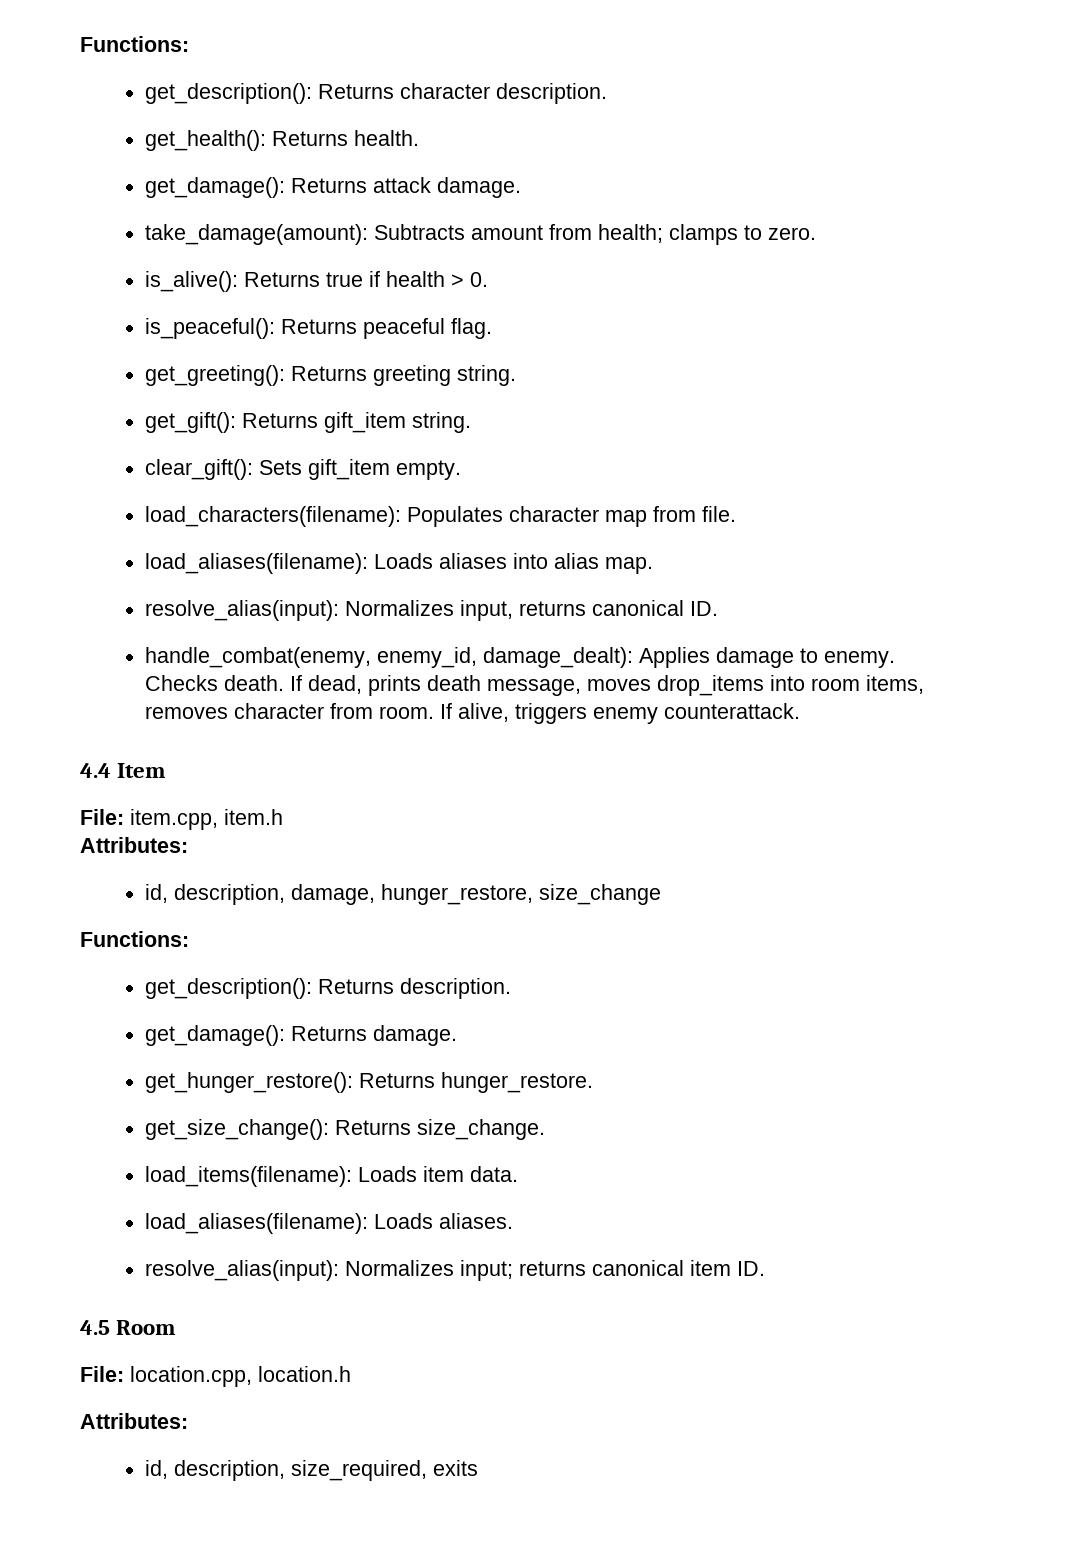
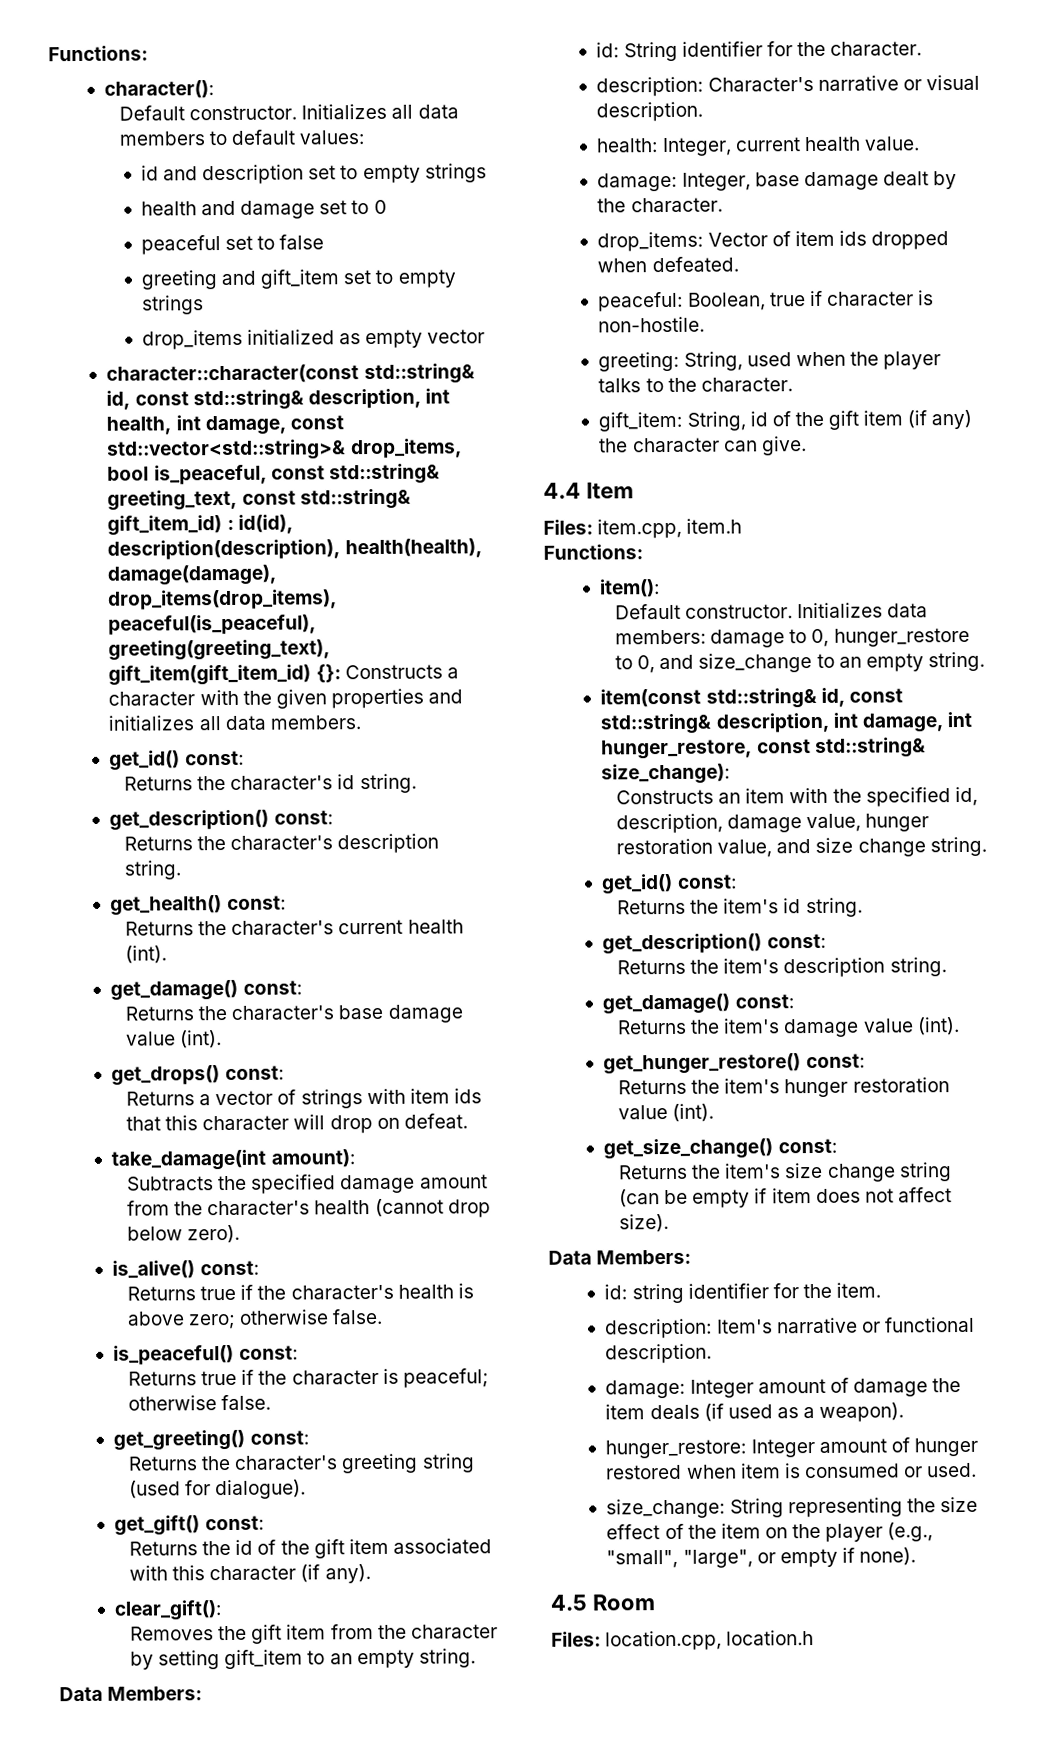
[80,36,189,52] [145,83,608,104] [145,130,420,151] [145,177,522,198] [145,224,817,245] [145,271,489,292] [145,318,493,339] [145,365,517,386] [145,412,472,433] [145,459,462,480] [145,506,737,527] [145,553,654,574] [145,600,719,621] [145,647,896,668] [145,675,925,696] [145,703,801,724] Functions: // get_description(): Returns character description. // get_health(): Returns health. // get_damage(): Returns attack damage. // take_damage(amount): Subtracts amount from health; clamps to zero. // is_alive(): Returns true if health > 0. // is_peaceful(): Returns peaceful flag. // get_greeting(): Returns greeting string. // get_gift(): Returns gift_item string. // clear_gift(): Sets gift_item empty. // load_characters(filename): Populates character map from file. // load_aliases(filename): Loads aliases into alias map. // resolve_alias(input): Normalizes input, returns canonical ID. // handle_combat(enemy, enemy_id, damage_dealt): Applies damage to enemy. Checks death. If dead, prints death message, moves drop_items into room items, removes character from room. If alive, triggers enemy counterattack. -> [48,45,148,62] [104,80,215,99] [119,103,459,121] [119,129,365,146] [140,163,487,185] [140,199,387,219] [140,234,325,255] [140,269,456,290] [141,295,204,315] [141,329,486,350] [106,363,475,385] [106,388,450,411] [106,415,344,436] [107,438,462,461] [107,463,440,485] [107,488,411,511] [107,514,293,536] [107,538,482,560] [107,564,277,586] [108,589,338,610] [108,614,317,635] [108,639,331,661] [108,664,459,686] [108,688,464,709] [108,715,361,731] [109,750,244,771] [124,773,417,794] [109,809,333,831] [124,833,440,854] [124,860,182,880] [110,895,286,916] [125,919,464,936] [125,945,168,964] [110,979,302,1001] [125,1004,463,1023] [126,1030,223,1049] [111,1065,284,1086] [126,1088,482,1109] [126,1113,468,1134] [111,1149,355,1171] [127,1174,488,1194] [127,1198,491,1218] [127,1224,241,1244] [112,1260,259,1279] [127,1283,474,1301] [127,1308,384,1330] [113,1344,298,1365] [128,1368,489,1388] [128,1394,272,1411] [113,1429,309,1451] [128,1453,475,1474] [129,1479,307,1500] [114,1515,264,1536] [129,1538,492,1559] [129,1564,371,1584] [114,1600,223,1621] [130,1624,498,1644] [130,1648,476,1670] [59,1686,203,1702] [596,41,923,62] [596,74,980,97] [596,101,704,122] [596,136,920,157] [597,171,958,192] [597,197,723,213] [597,230,950,252] [597,256,739,273] [598,290,935,312] [598,316,706,333] [598,351,942,372] [598,377,793,393] [598,409,973,432] [598,436,807,456] Functions: // character(): // Default constructor. Initializes all data members to default values: // id and description set to empty strings // health and damage set to 0 // peaceful set to false // greeting and gift_item set to empty strings // drop_items initialized as empty vector // character::character(const std::string& id, const std::string& description, int health, int damage, const std::vector<std::string>& drop_items, bool is_peaceful, const std::string& greeting_text, const std::string& gift_item_id) : id(id), description(description), health(health), damage(damage), drop_items(drop_items), peaceful(is_peaceful), greeting(greeting_text), gift_item(gift_item_id) {}: Constructs a character with the given properties and initializes all data members. // get_id() const: // Returns the character's id string. // get_description() const: // Returns the character's description string. // get_health() const: // Returns the character's current health (int). // get_damage() const: // Returns the character's base damage value (int). // get_drops() const: // Returns a vector of strings with item ids that this character will drop on defeat. // take_damage(int amount): // Subtracts the specified damage amount from the character's health (cannot drop below zero). // is_alive() const: // Returns true if the character's health is above zero; otherwise false. // is_peaceful() const: // Returns true if the character is peaceful; otherwise false. // get_greeting() const: // Returns the character's greeting string (used for dialogue). // get_gift() const: // Returns the id of the gift item associated with this character (if any). // clear_gift(): // Removes the gift item from the character by setting gift_item to an empty string. // Data Members: // id: String identifier for the character. // description: Character's narrative or visual description. // health: Integer, current health value. // damage: Integer, base damage dealt by the character. // drop_items: Vector of item ids dropped when defeated. // peaceful: Boolean, true if character is non-hostile. // greeting: String, used when the player talks to the character. // gift_item: String, id of the gift item (if any) the character can give.
[80,809,124,825] File: -> [543,519,593,535] Files:
[80,837,188,853] [145,884,662,905] [80,931,189,947] [145,978,512,999] [145,1025,458,1046] [145,1072,594,1093] [145,1119,546,1140] [145,1166,519,1187] [145,1213,514,1234] [145,1260,766,1281] Attributes: // id, description, damage, hunger_restore, size_change // Functions: // get_description(): Returns description. // get_damage(): Returns damage. // get_hunger_restore(): Returns hunger_restore. // get_size_change(): Returns size_change. // load_items(filename): Loads item data. // load_aliases(filename): Loads aliases. // resolve_alias(input): Normalizes input; returns canonical item ID. -> [543,544,643,560] [599,579,661,598] [615,602,929,620] [615,627,970,648] [615,651,985,674] [600,687,903,709] [600,711,972,735] [601,737,926,760] [601,763,731,785] [616,786,978,807] [616,813,930,834] [616,836,987,858] [601,873,737,895] [617,897,863,918] [602,933,826,955] [617,957,947,978] [602,993,794,1015] [617,1017,960,1038] [603,1053,865,1075] [618,1077,950,1098] [618,1103,715,1122] [603,1138,837,1160] [618,1162,952,1182] [619,1187,952,1208] [619,1213,670,1233] [548,1249,692,1265] [604,1282,882,1304] [604,1316,975,1339] [605,1343,713,1364] [605,1377,962,1399] [605,1402,905,1422] [605,1437,978,1459] [605,1462,978,1480] [606,1496,978,1519] [606,1522,934,1542] [606,1547,917,1569] Functions: // item(): // Default constructor. Initializes data members: damage to 0, hunger_restore to 0, and size_change to an empty string. // item(const std::string& id, const std::string& description, int damage, int hunger_restore, const std::string& size_change): // Constructs an item with the specified id, description, damage value, hunger restoration value, and size change string. // get_id() const: // Returns the item's id string. // get_description() const: // Returns the item's description string. // get_damage() const: // Returns the item's damage value (int). // get_hunger_restore() const: // Returns the item's hunger restoration value (int). // get_size_change() const: // Returns the item's size change string (can be empty if item does not affect size). // Data Members: // id: string identifier for the item. // description: Item's narrative or functional description. // damage: Integer amount of damage the item deals (if used as a weapon). // hunger_restore: Integer amount of hunger restored when item is consumed or used. // size_change: String representing the size effect of the item on the player (e.g., "small", "large", or empty if none).
[80,1366,124,1382] File: -> [551,1631,601,1647] Files:
[80,1413,188,1429] [145,1460,479,1481] // Attributes: // id, description, size_required, exits -> (815, 1638) none

